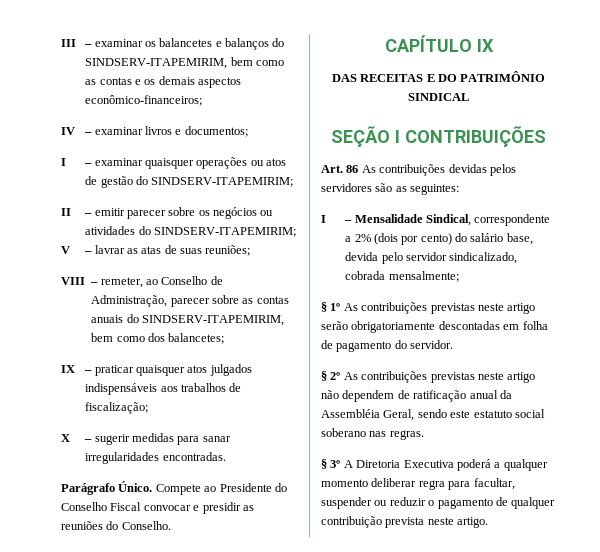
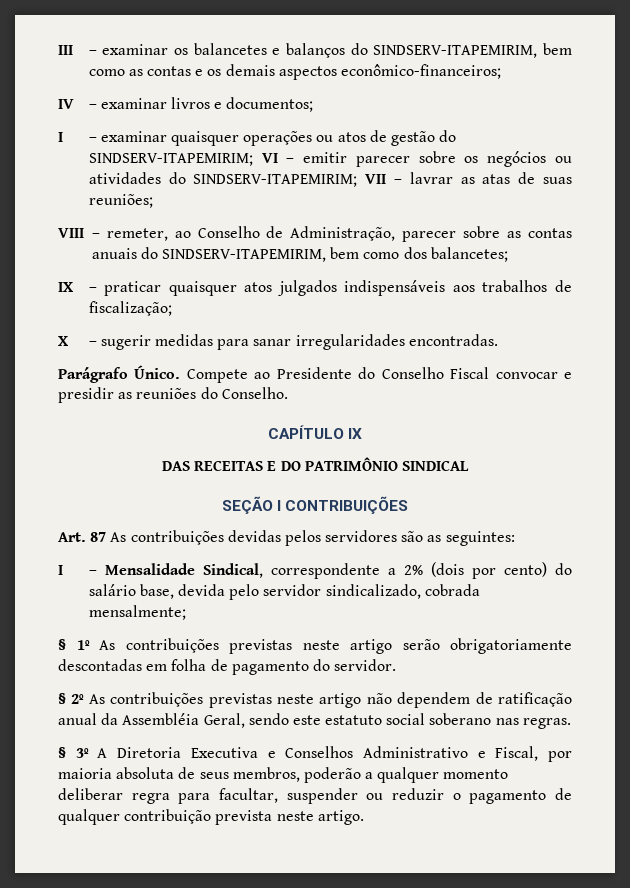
[61,208,71,216] // II -> [261,153,278,163] VI
[61,246,70,254] // V -> [365,174,387,184] VII
[346,165,359,173] 86 -> [90,532,107,542] 87
[456,459,491,471] poderá -> [267,746,572,762] [58,767,361,783] e Conselhos Administrativo e Fiscal, por maioria absoluta de seus membros, poderão

